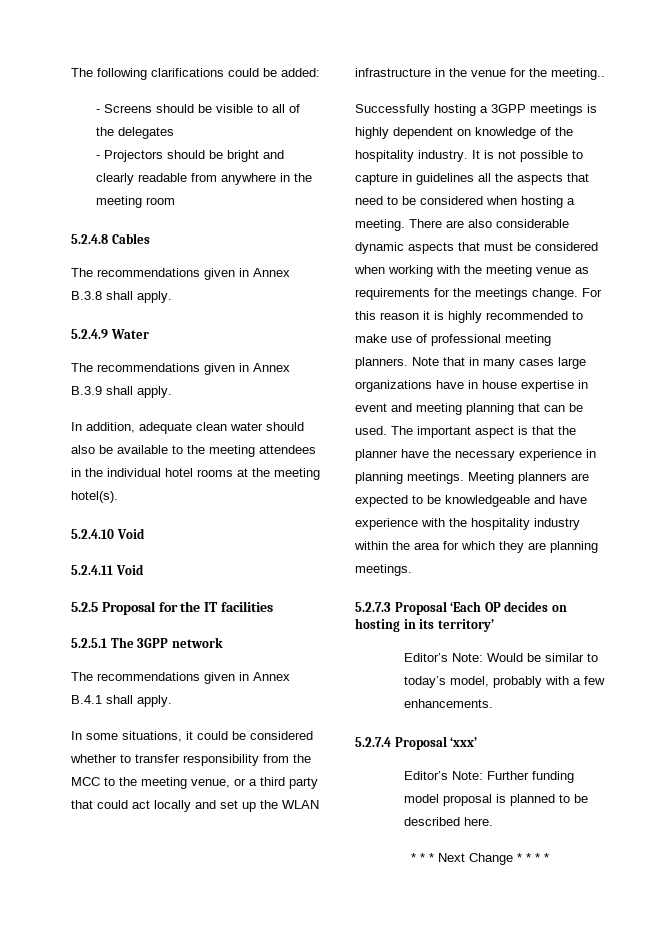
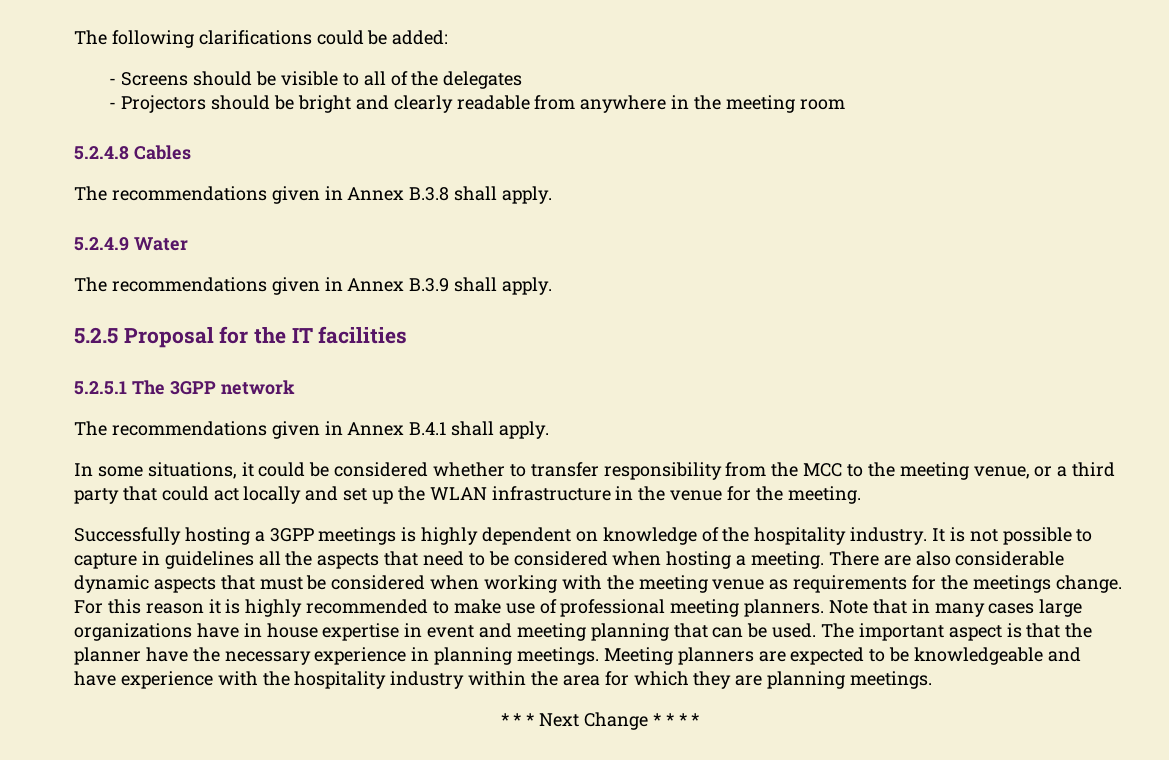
[71,422,304,434] [71,445,316,457] [71,468,320,480] [71,491,118,503] [71,528,145,539] [71,564,144,575] // In addition, adequate clean water should also be available to the meeting attendees in the individual hotel rooms at the meeting hotel(s). // 5.2.4.10 Void // 5.2.4.11 Void -> (553, 286) none
[551,68,605,80] meeting.. -> [787,486,861,504] meeting.
[355,601,567,615] [355,618,494,632] [404,653,599,662] [404,676,606,688] [404,699,494,708] [355,736,478,750] [404,771,575,783] [404,794,589,806] [404,817,494,826] // 5.2.7.3 Proposal ‘Each OP decides on hosting in its territory’ // Editor’s Note: Would be similar to today’s model, probably with a few enhancements. // 5.2.7.4 Proposal ‘xxx’ // Editor’s Note: Further funding model proposal is planned to be described here. -> (933, 680) none

